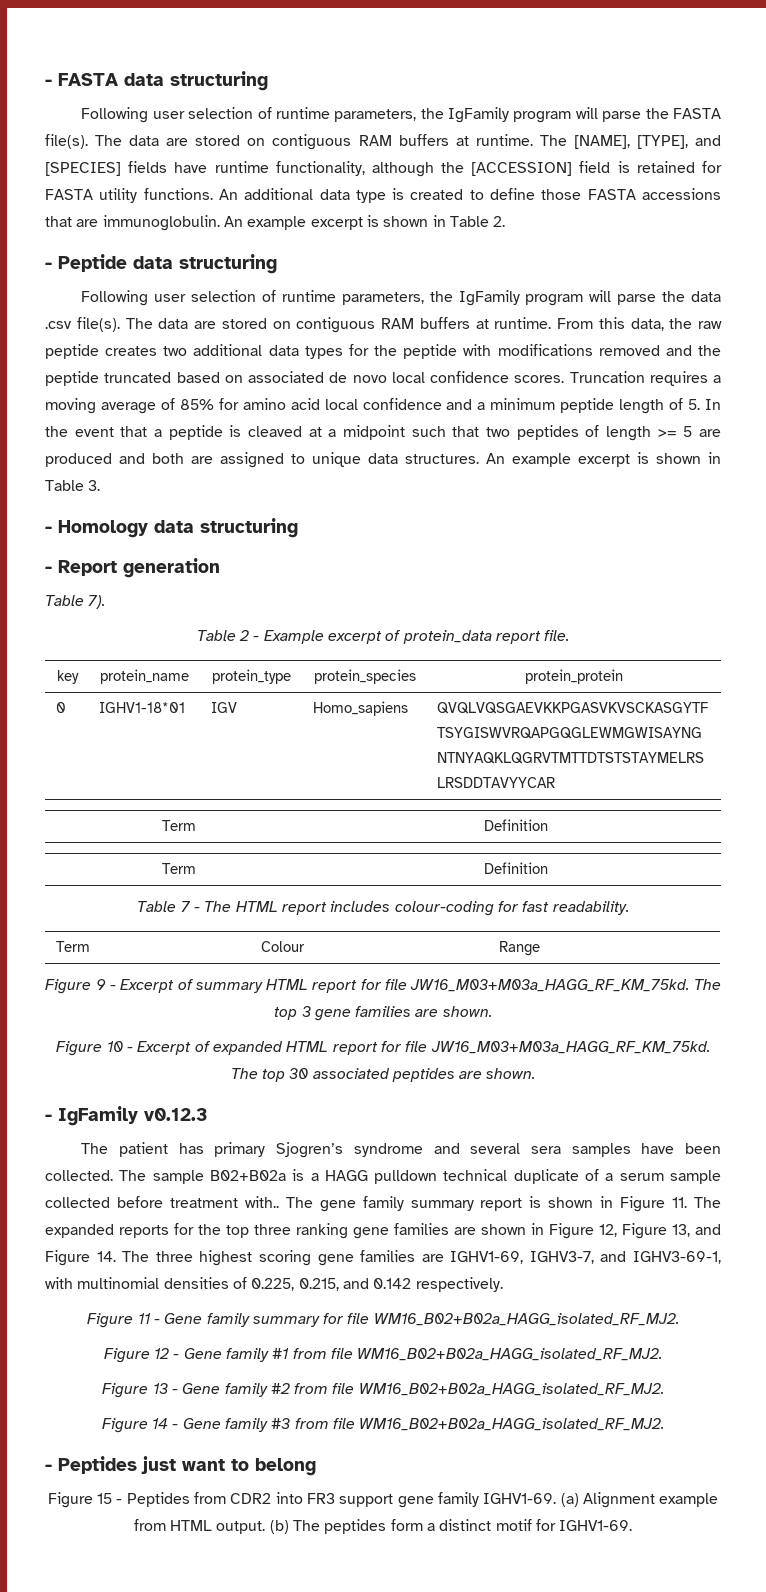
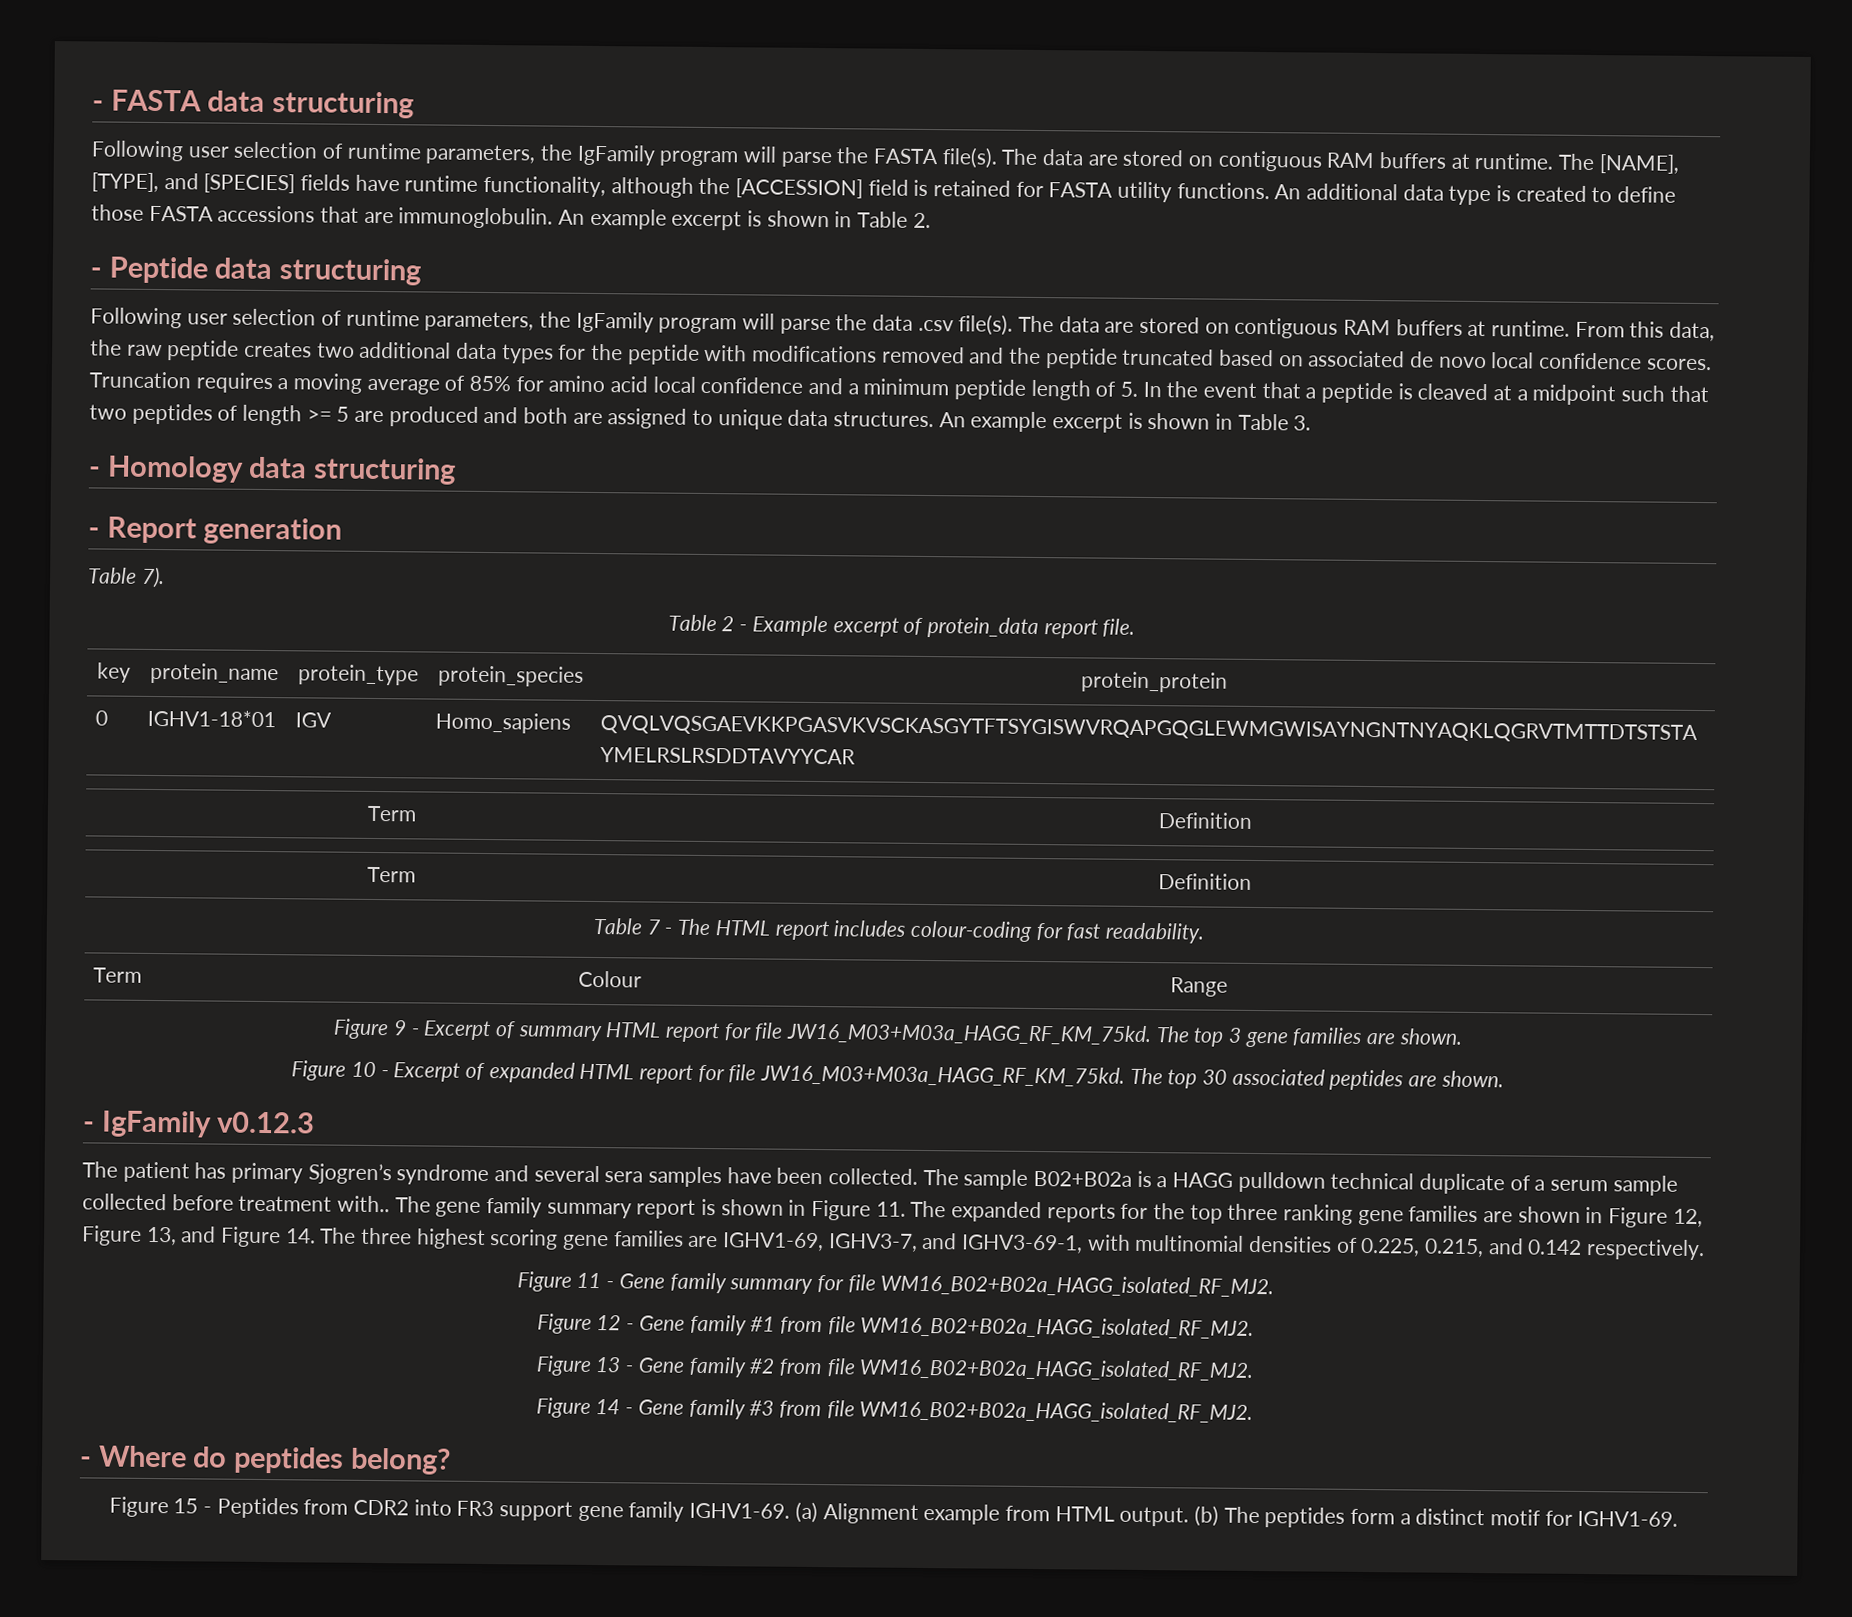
[58,1456,316,1476] Peptides just want to belong -> [97,1445,451,1475] Where do peptides belong?

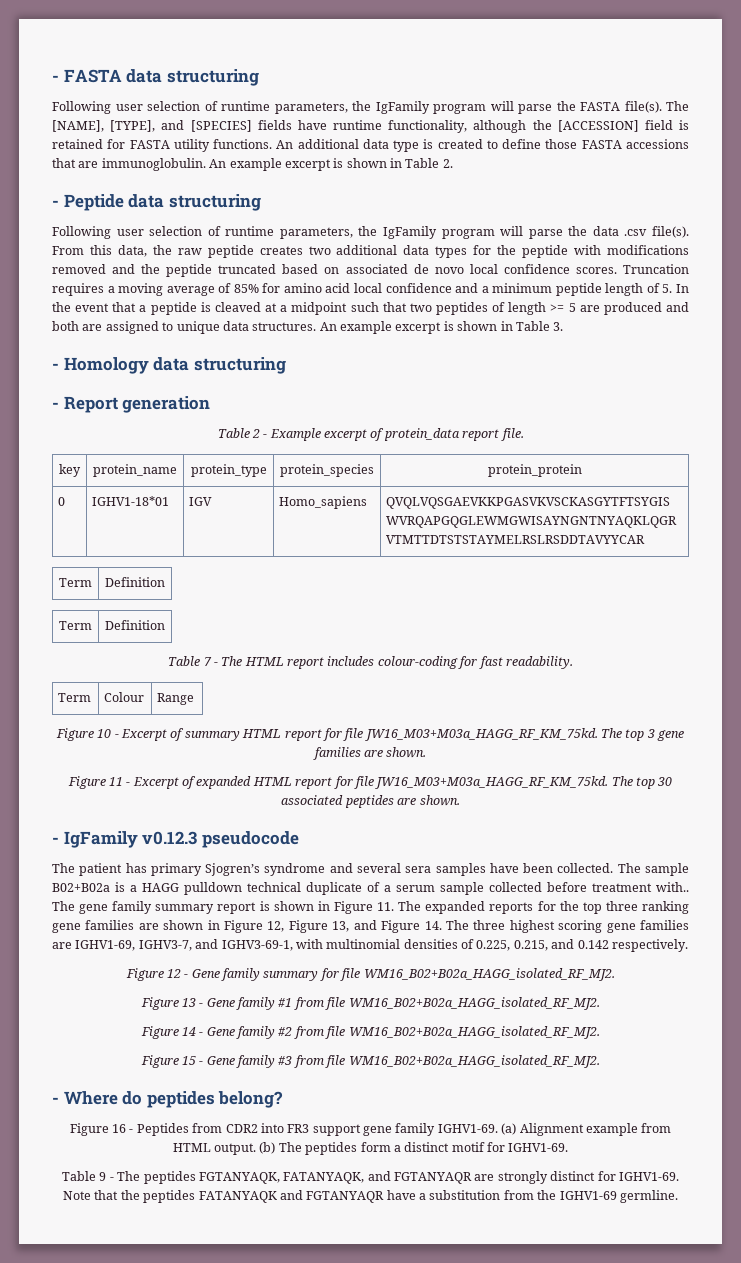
[1042,149,1595,172] data are stored on contiguous RAM buffers at runtime. The -> (689, 106) none
[1018,315,1571,339] The data are stored on contiguous RAM buffers at runtime. -> (689, 232) none
[88,566,165,589] // Table 7). -> (211, 404) none
[392,1020,407,1036] 9 -> [97,729,112,738] 10
[350,1061,376,1078] 10 -> [108,777,123,786] 11
(316, 1122) none -> [201,831,299,848] pseudocode
[576,1272,602,1289] 11 -> [166,969,181,978] 12
[596,1315,622,1331] 12 -> [181,998,196,1007] 13
[595,1357,622,1373] 13 -> [181,1027,196,1036] 14
[595,1399,621,1415] 14 -> [181,1056,196,1065] 15
[173,1498,199,1514] 15 -> [112,1124,127,1133] 16
(1679, 1518) none -> [62,1171,679,1184] [63,1190,678,1203] // Table 9 - The peptides FGTANYAQK, FATANYAQK, and FGTANYAQR are strongly distinct for IGHV1-69. Note that the peptides FATANYAQK and FGTANYAQR have a substitution from the IGHV1-69 germline.

